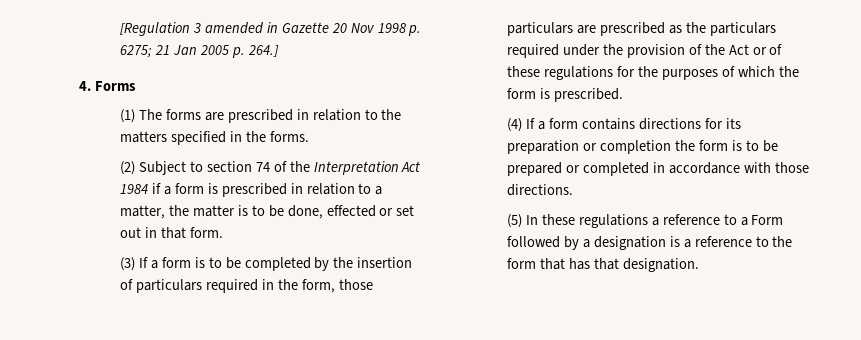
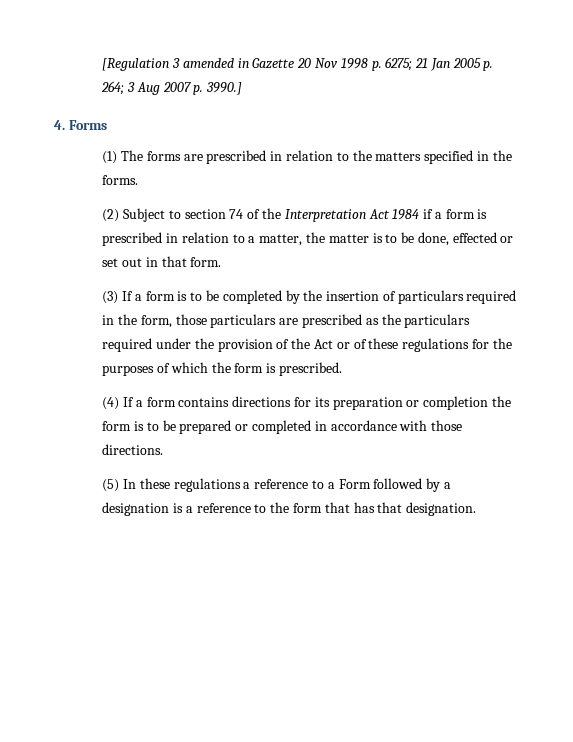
[247,45,279,57] 264.] -> [101,81,243,95] 264; 3 Aug 2007 p. 3990.]

